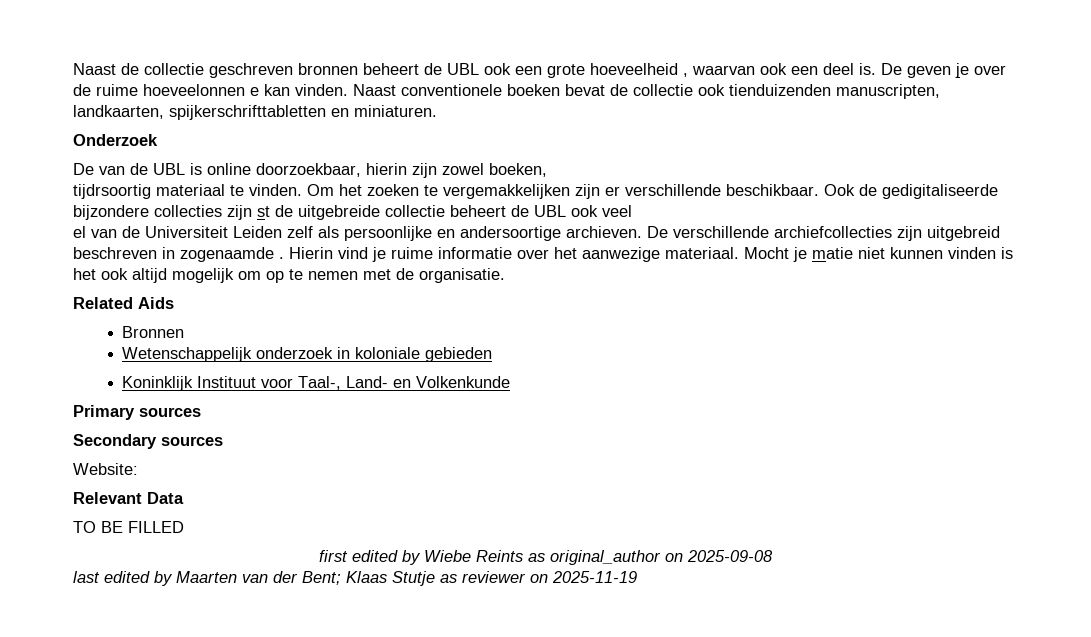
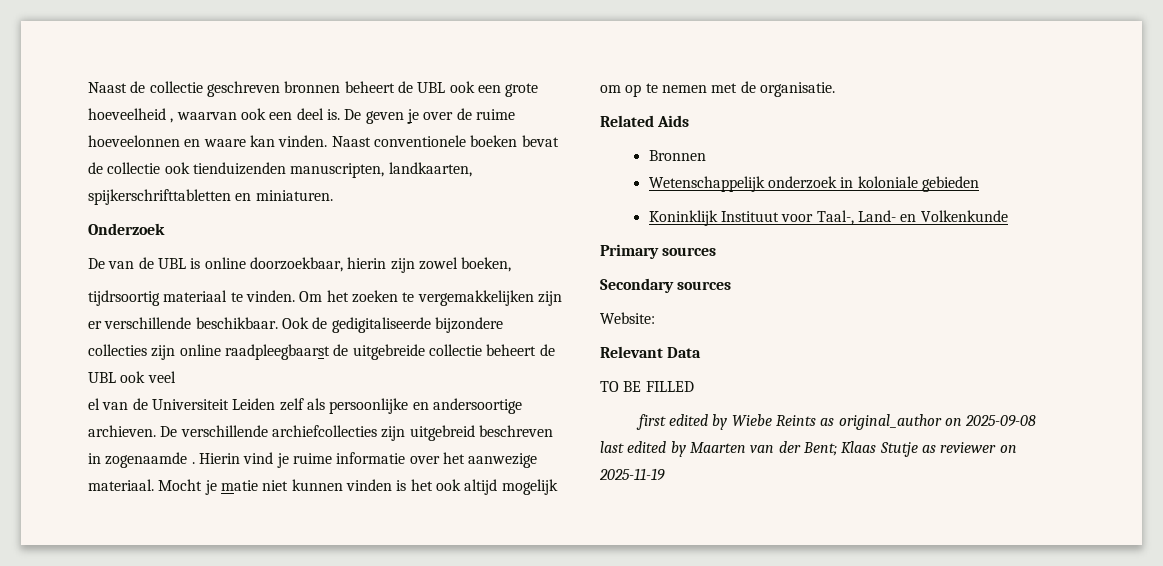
[250,87,259,96] e -> [184,139,246,147] en waare
[257,206,270,217] st -> [179,344,330,360] online raadpleegbaarst

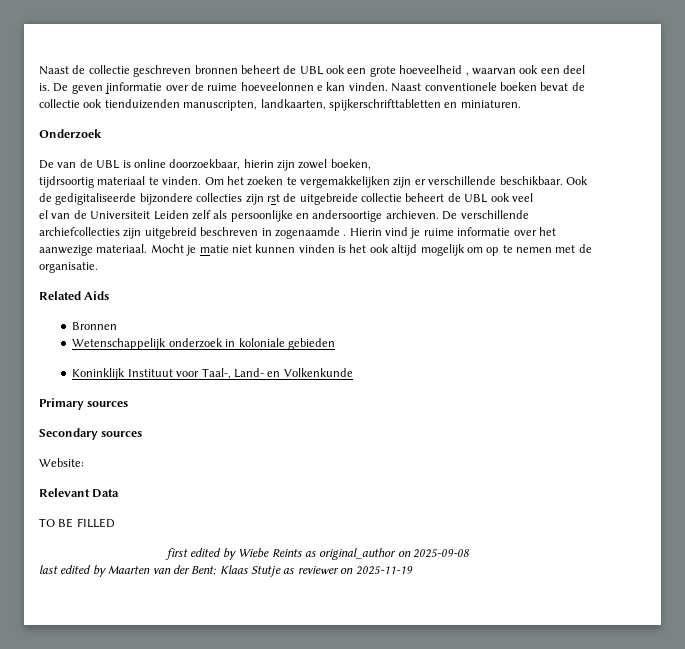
[406,109,419,124] je -> [105,82,163,94] jinformatie
[184,139,246,147] en waare -> [317,85,323,91] e
[179,344,330,360] online raadpleegbaarst -> [266,194,280,202] rst

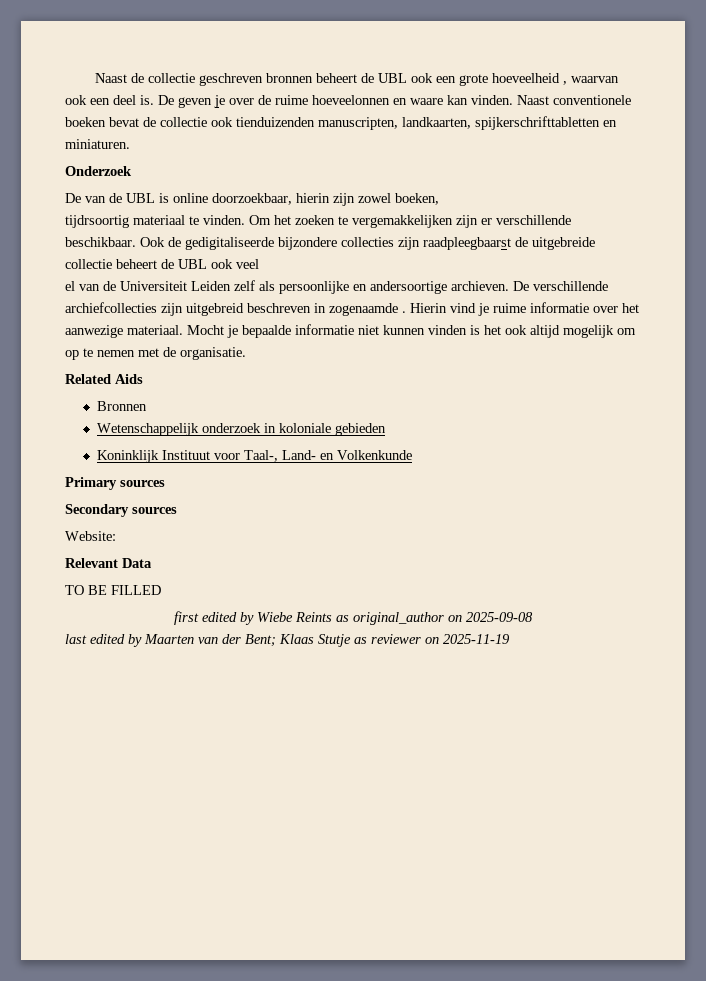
[105,82,163,94] jinformatie -> [214,95,225,108] je
[317,85,323,91] e -> [393,98,443,105] en waare
[266,194,280,202] rst -> [423,237,511,250] raadpleegbaarst
[199,245,229,253] matie -> [242,324,354,338] bepaalde informatie

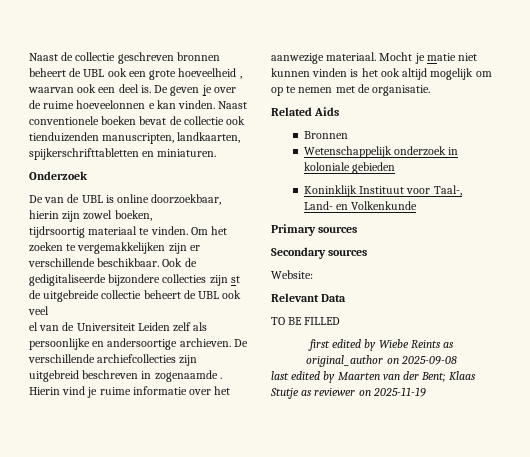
[393,98,443,105] en waare -> [148,103,155,109] e
[423,237,511,250] raadpleegbaarst -> [230,276,240,283] st
[242,324,354,338] bepaalde informatie -> [426,53,456,61] matie

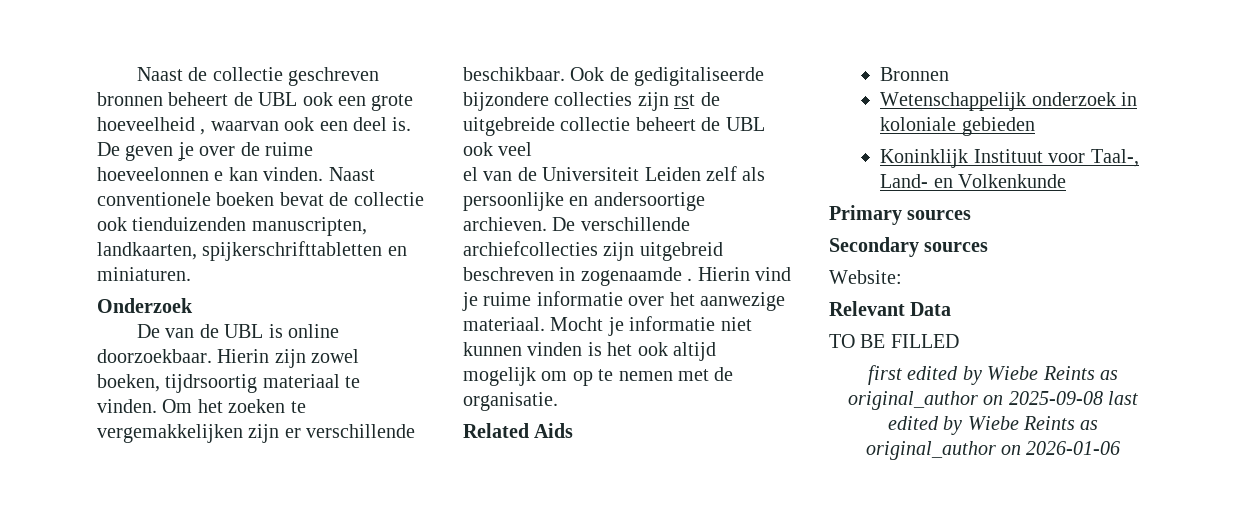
[151,194,222,205] [29,210,59,219] doorzoekbaar, hierin -> [97,349,270,363] doorzoekbaar. Hierin
(152, 215) // -> (160, 383) none
[230,276,240,283] st -> [674,94,696,106] rst
[426,53,456,61] matie -> [629,316,716,331] informatie
(457, 360) // -> (1103, 398) none
[337,371,476,382] [270,387,426,399] Maarten van der Bent; Klaas Stutje as reviewer on 2025-11-19 -> [967,416,1099,430] [865,441,1121,460] Wiebe Reints as original_author on 2026-01-06

